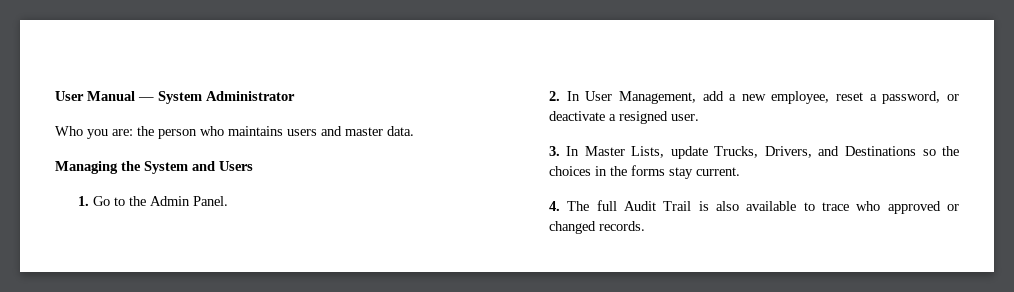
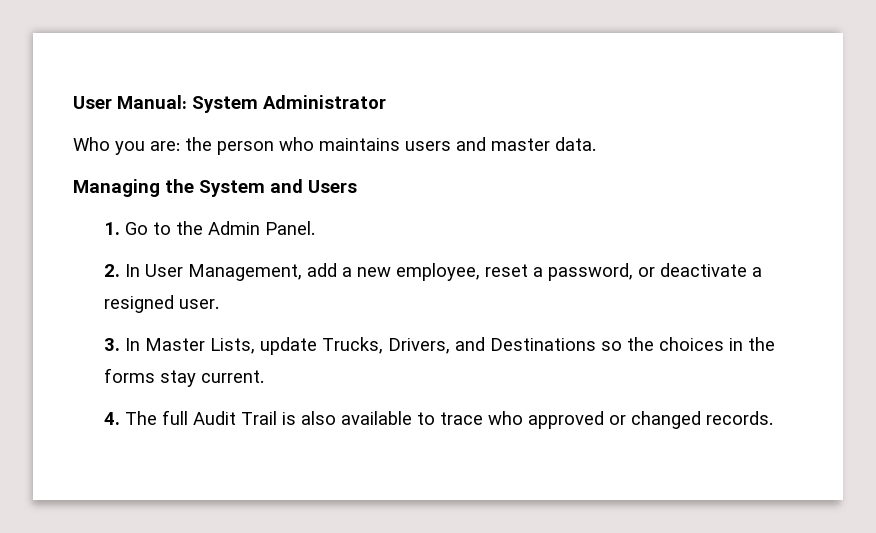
[55,91,154,101] User Manual — -> [73,95,187,109] User Manual:

